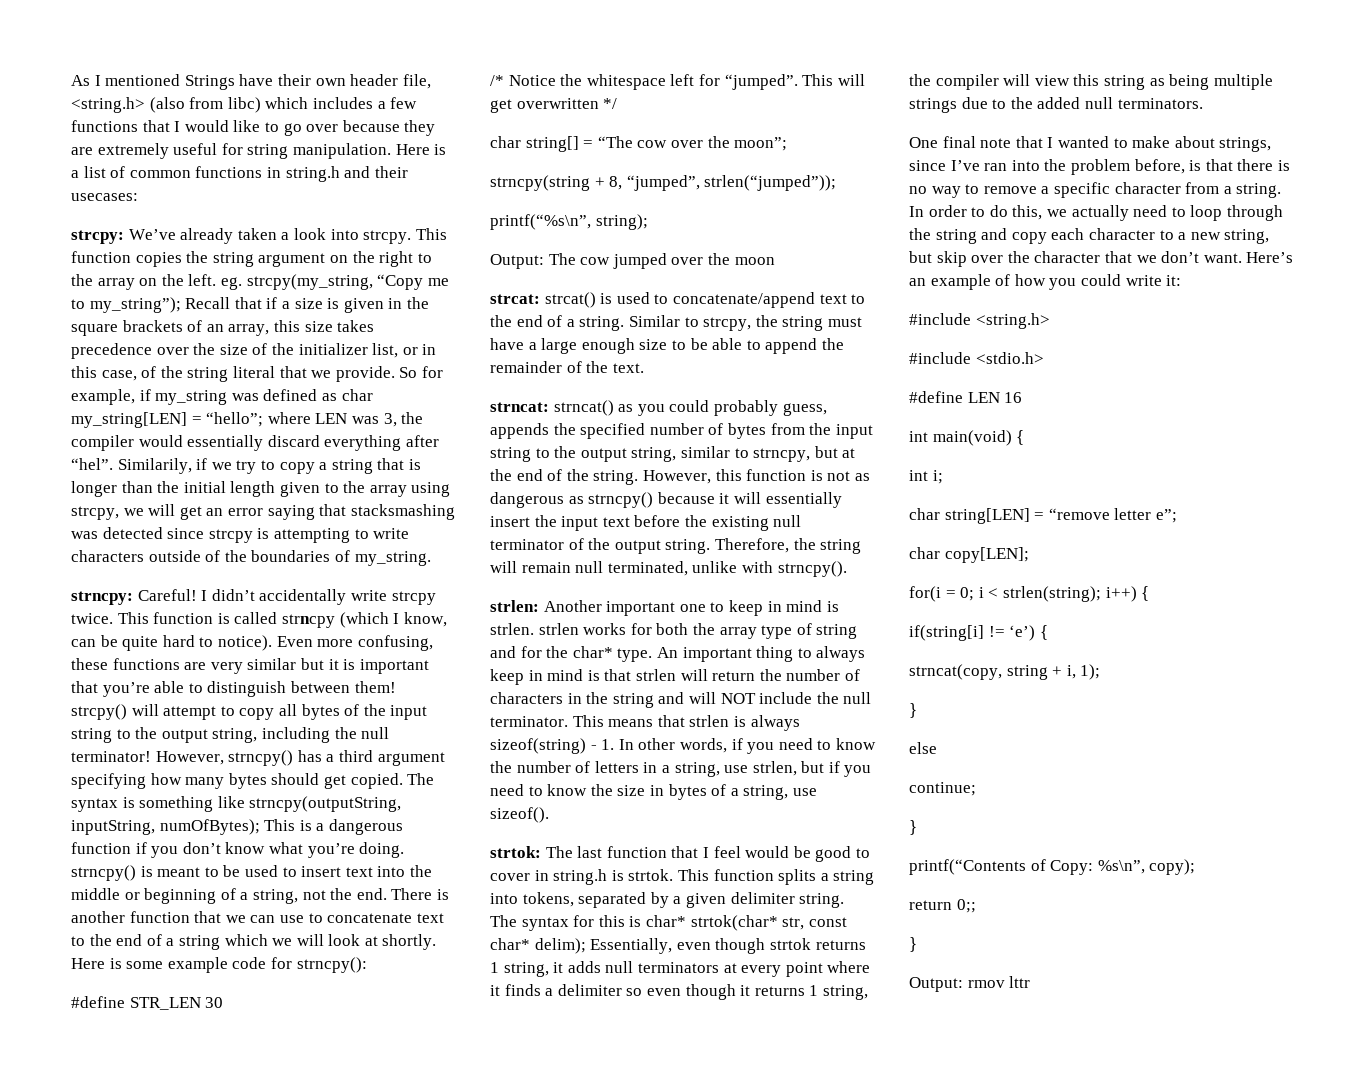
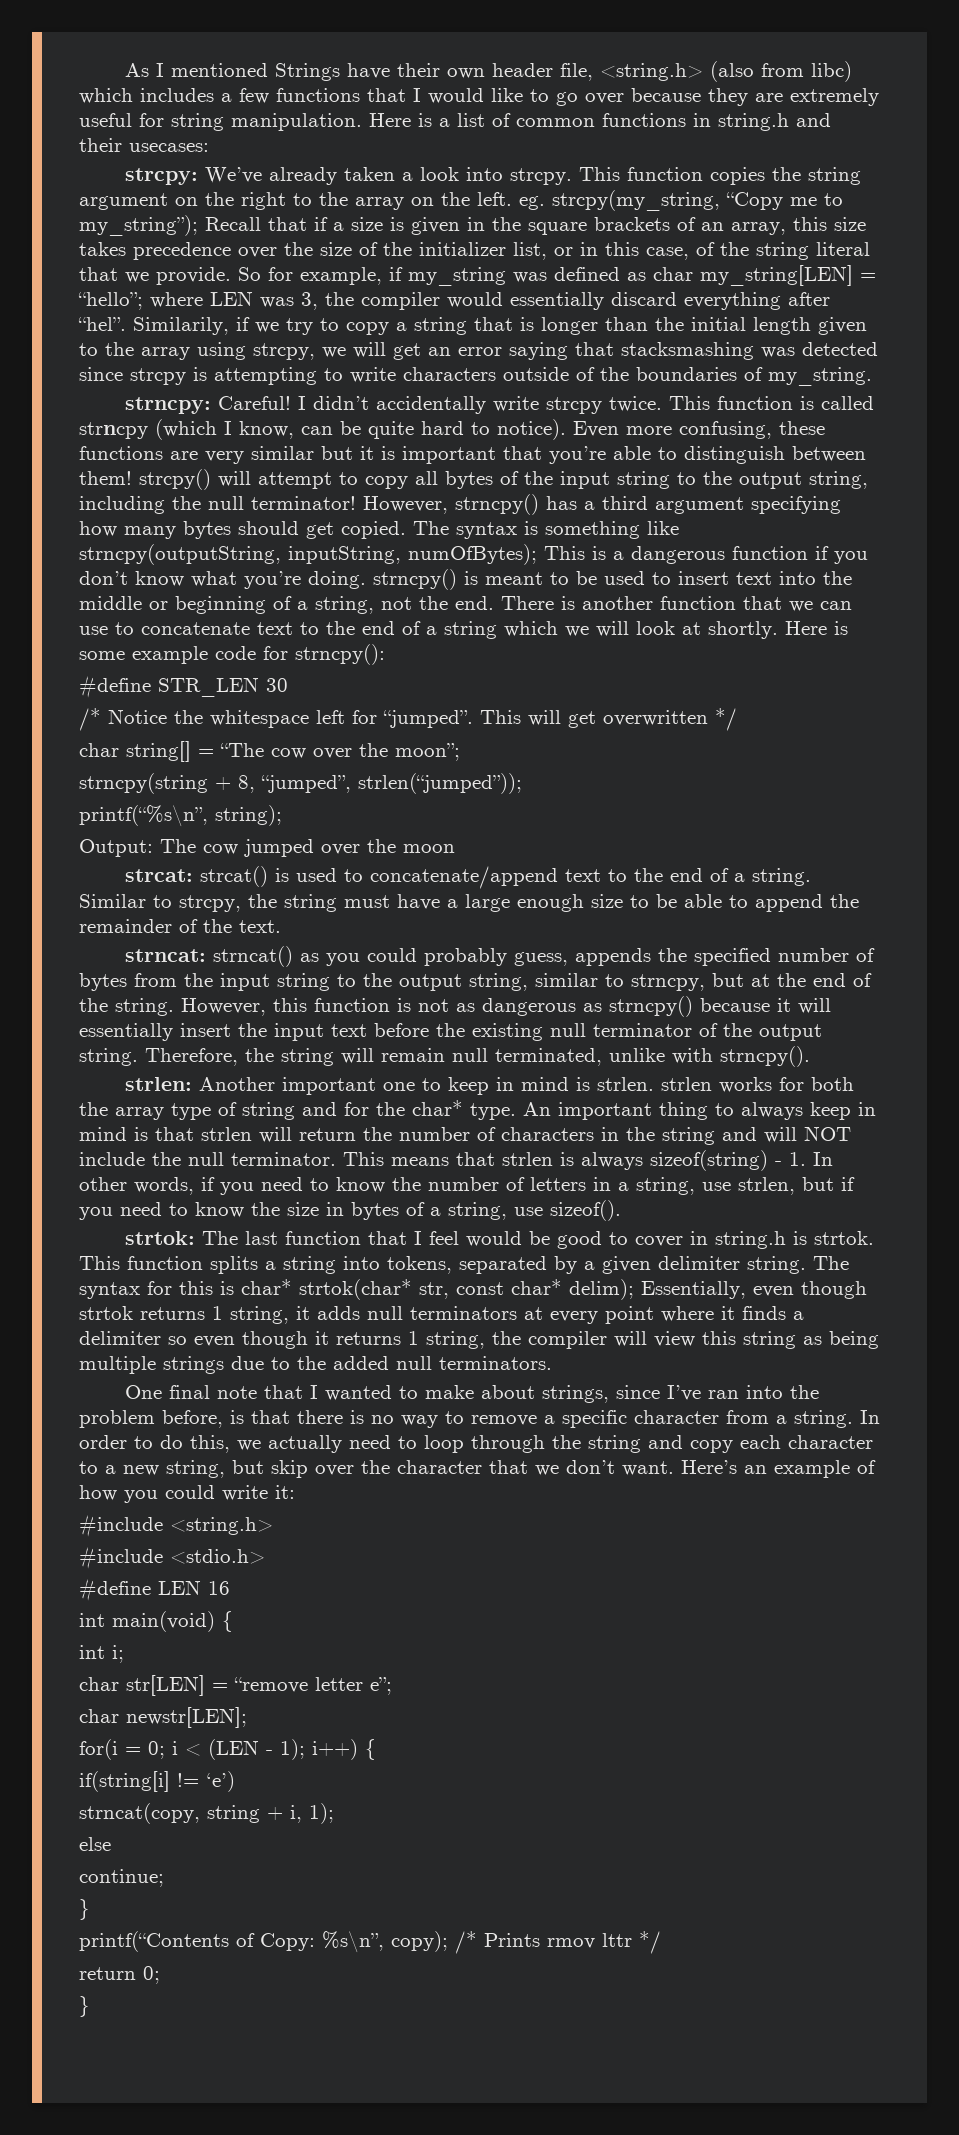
[944,508,1030,524] string[LEN] -> [126,1675,205,1696] str[LEN]
[944,547,1029,563] copy[LEN]; -> [126,1707,247,1728] newstr[LEN];
[1002,586,1101,602] strlen(string); -> [208,1739,305,1760] (LEN - 1);
[1039,625,1048,640] { -> (235, 1781) none
[909,703,917,718] // } -> (334, 1813) none
[909,899,976,913] [909,937,917,952] [909,976,1031,992] // return 0;; // } // Output: rmov lttr -> [455,1931,661,1954] [79,1966,160,1984] [79,1996,90,2017] /* Prints rmov lttr */ // return 0; // }

